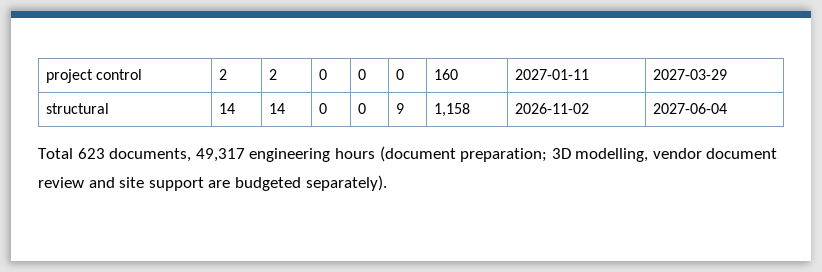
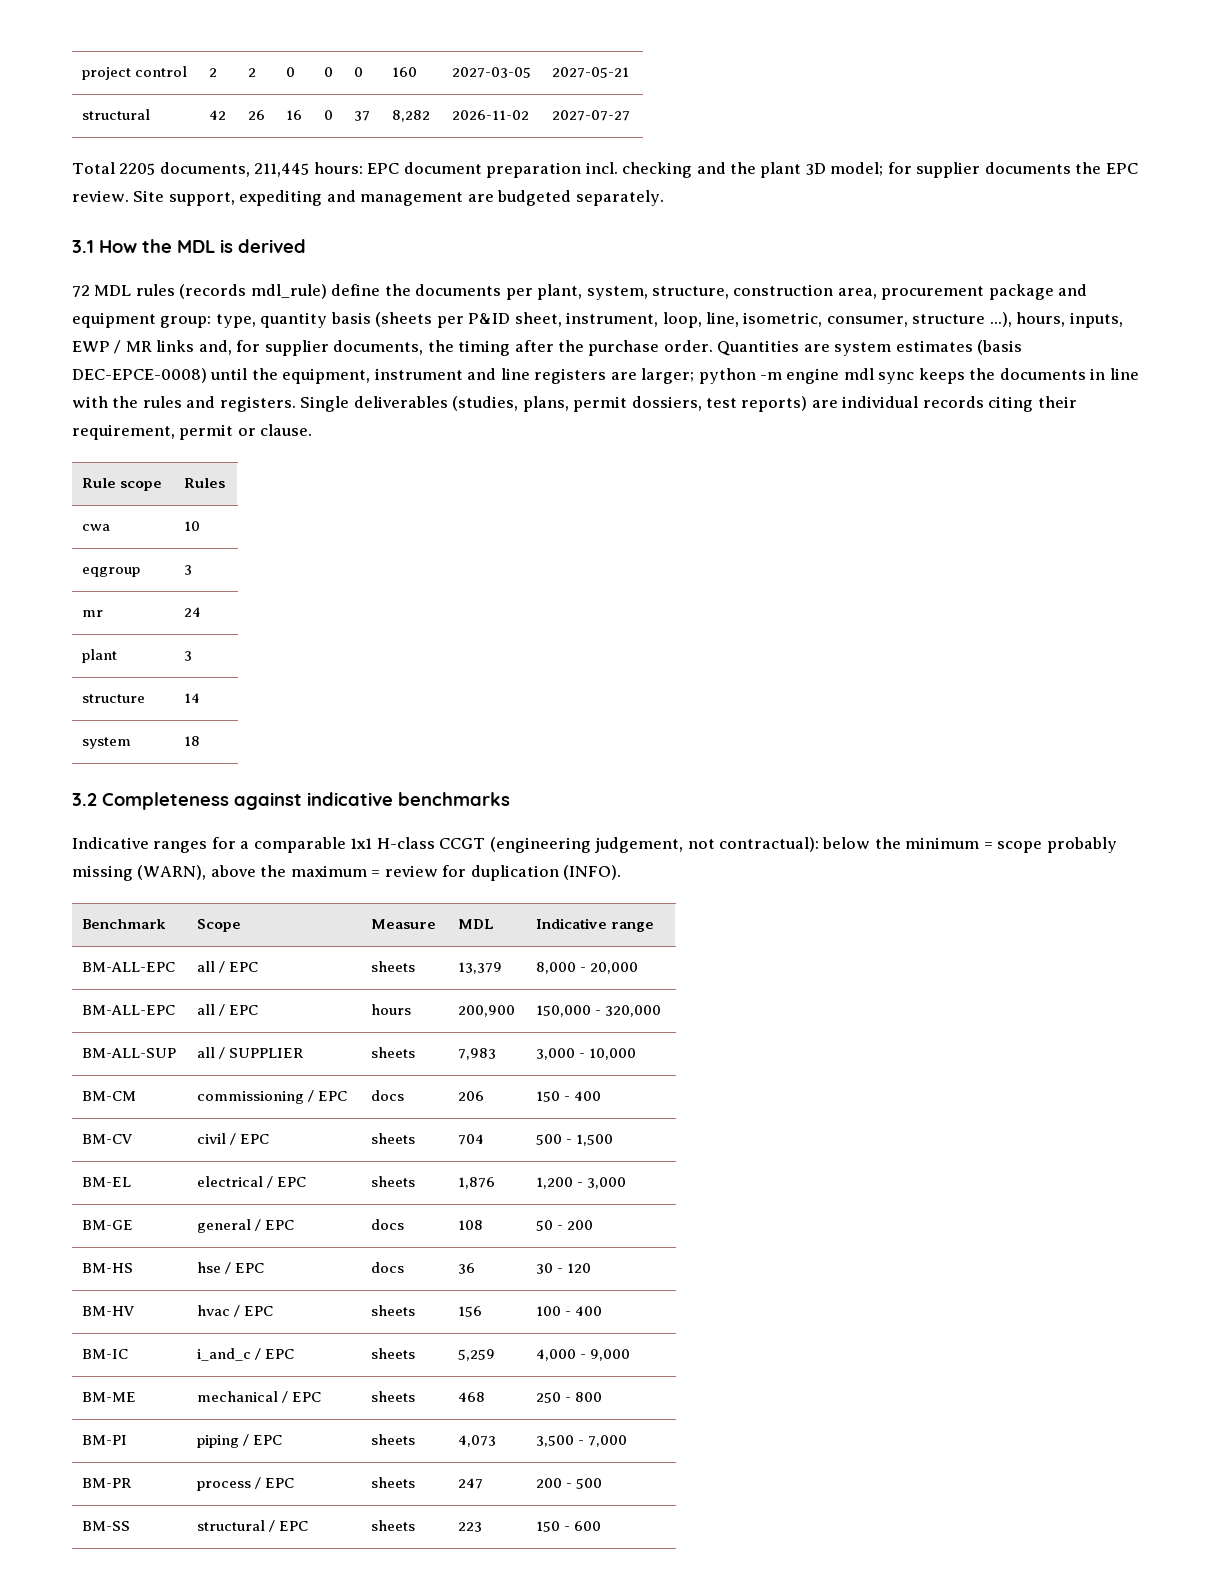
[515,69,590,80] [653,69,728,80] 2027-01-11 | 2027-03-29 -> [452,67,532,78] [552,67,630,78] 2027-03-05 | 2027-05-21
[219,103,236,114] [269,103,286,114] [319,103,328,114] [358,103,367,114] [396,103,405,114] [434,103,471,117] 14 | 14 | 0 | 0 | 9 | 1,158 -> [209,110,227,120] [248,110,266,120] [286,110,303,120] [324,110,334,120] [354,111,371,121] [392,110,431,122] 42 | 26 | 16 | 0 | 37 | 8,282
[653,103,728,114] 2027-06-04 -> [552,110,631,121] 2027-07-27
[77,146,778,162] [38,175,387,191] 623 documents, 49,317 engineering hours (document preparation; 3D modelling, vendor document review and site support are budgeted separately). -> [119,162,1138,178] [72,190,664,206] [72,239,306,253] [72,284,1088,300] [72,312,1123,328] [72,340,1023,356] [72,368,1139,384] [72,396,1077,412] [72,424,313,440] [82,478,163,491] [184,478,226,488] [82,524,111,531] [184,521,201,531] [82,567,141,577] [184,565,193,575] [82,610,104,617] [184,607,202,617] [82,649,118,663] [184,651,193,661] [82,694,146,703] [184,693,201,703] [82,737,132,749] [184,736,201,746] [72,792,510,810] [72,837,1117,853] [72,865,622,881] [82,919,167,929] [197,919,242,932] [371,919,437,929] [458,919,495,929] [536,918,655,932] [82,962,176,972] [197,961,259,973] [371,961,416,972] [458,962,503,974] [536,962,639,974] [82,1005,176,1015] [197,1004,259,1016] [371,1004,412,1015] [458,1005,516,1017] [536,1005,662,1017] [82,1048,177,1058] [197,1047,305,1059] [371,1047,416,1058] [458,1048,497,1060] [536,1048,637,1060] [82,1091,137,1101] [197,1090,348,1104] [371,1090,405,1101] [458,1091,485,1101] [536,1091,602,1102] [82,1134,133,1144] [197,1133,270,1145] [371,1133,416,1144] [458,1134,485,1145] [536,1134,614,1146] [82,1177,132,1187] [197,1176,307,1188] [371,1176,416,1187] [458,1177,496,1189] [536,1177,627,1189] [82,1220,134,1230] [197,1219,295,1233] [371,1219,405,1230] [458,1220,484,1230] [536,1220,594,1231] [82,1263,134,1273] [197,1262,265,1274] [371,1262,405,1273] [458,1263,476,1274] [536,1263,592,1274] [82,1306,135,1316] [197,1305,274,1317] [371,1305,416,1316] [458,1306,483,1317] [536,1306,603,1316] [82,1349,129,1359] [197,1348,295,1361] [371,1348,416,1359] [458,1349,496,1361] [536,1349,631,1361] [82,1392,137,1402] [197,1391,322,1403] [371,1391,416,1402] [458,1392,486,1402] [536,1392,603,1403] [82,1435,128,1445] [197,1434,283,1448] [371,1434,416,1445] [458,1435,497,1447] [536,1435,628,1447] [82,1478,133,1488] [197,1477,295,1491] [371,1477,416,1488] [458,1478,484,1489] [536,1478,603,1489] [82,1521,131,1531] [197,1520,309,1532] [371,1520,416,1531] [458,1522,483,1532] [536,1521,602,1532] 2205 documents, 211,445 hours: EPC document preparation incl. checking and the plant 3D model; for supplier documents the EPC review. Site support, expediting and management are budgeted separately. // 3.1 How the MDL is derived // 72 MDL rules (records mdl_rule) define the documents per plant, system, structure, construction area, procurement package and equipment group: type, quantity basis (sheets per P&ID sheet, instrument, loop, line, isometric, consumer, structure ...), hours, inputs, EWP / MR links and, for supplier documents, the timing after the purchase order. Quantities are system estimates (basis DEC-EPCE-0008) until the equipment, instrument and line registers are larger; python -m engine mdl sync keeps the documents in line with the rules and registers. Single deliverables (studies, plans, permit dossiers, test reports) are individual records citing their requirement, permit or clause. // Rule scope | Rules // cwa | 10 // eqgroup | 3 // mr | 24 // plant | 3 // structure | 14 // system | 18 // 3.2 Completeness against indicative benchmarks // Indicative ranges for a comparable 1x1 H-class CCGT (engineering judgement, not contractual): below the minimum = scope probably missing (WARN), above the maximum = review for duplication (INFO). // Benchmark | Scope | Measure | MDL | Indicative range // BM-ALL-EPC | all / EPC | sheets | 13,379 | 8,000 - 20,000 // BM-ALL-EPC | all / EPC | hours | 200,900 | 150,000 - 320,000 // BM-ALL-SUP | all / SUPPLIER | sheets | 7,983 | 3,000 - 10,000 // BM-CM | commissioning / EPC | docs | 206 | 150 - 400 // BM-CV | civil / EPC | sheets | 704 | 500 - 1,500 // BM-EL | electrical / EPC | sheets | 1,876 | 1,200 - 3,000 // BM-GE | general / EPC | docs | 108 | 50 - 200 // BM-HS | hse / EPC | docs | 36 | 30 - 120 // BM-HV | hvac / EPC | sheets | 156 | 100 - 400 // BM-IC | i_and_c / EPC | sheets | 5,259 | 4,000 - 9,000 // BM-ME | mechanical / EPC | sheets | 468 | 250 - 800 // BM-PI | piping / EPC | sheets | 4,073 | 3,500 - 7,000 // BM-PR | process / EPC | sheets | 247 | 200 - 500 // BM-SS | structural / EPC | sheets | 223 | 150 - 600

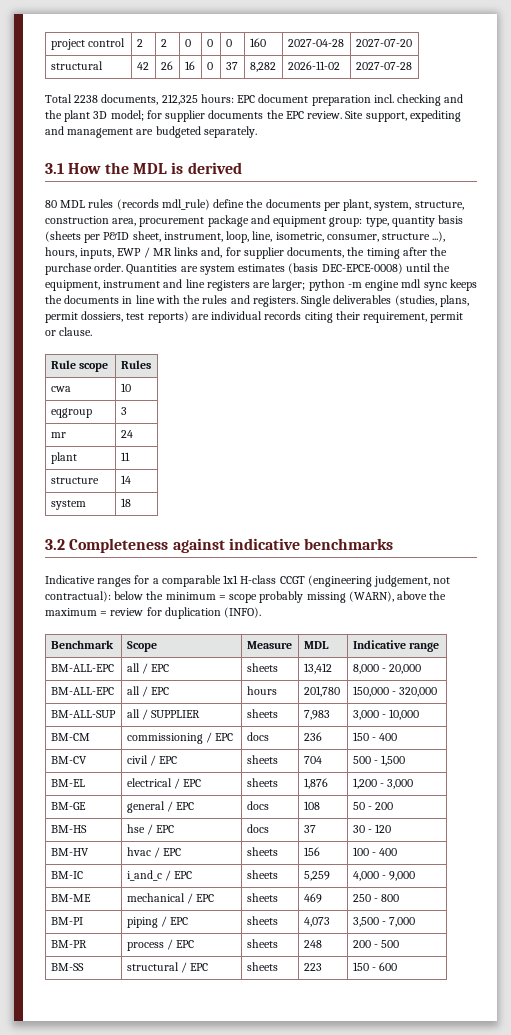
[452,67,532,78] [552,67,630,78] 2027-03-05 | 2027-05-21 -> [287,39,344,47] [355,39,412,47] 2027-04-28 | 2027-07-20
[552,110,631,121] 2027-07-27 -> [355,62,412,70] 2027-07-28
[119,162,310,177] 2205 documents, 211,445 -> [74,94,198,105] 2238 documents, 212,325
[72,285,90,297] 72 -> [45,200,57,208] 80
[184,651,193,661] 3 -> [120,452,130,461] 11
[458,962,503,974] 13,379 -> [303,663,332,674] 13,412
[458,1005,516,1017] 200,900 -> [303,686,340,697] 201,780
[458,1091,485,1101] 206 -> [303,732,322,741] 236
[458,1263,476,1274] 36 -> [303,825,316,833] 37
[458,1392,486,1402] 468 -> [303,893,322,903] 469
[458,1478,484,1489] 247 -> [303,940,322,948] 248

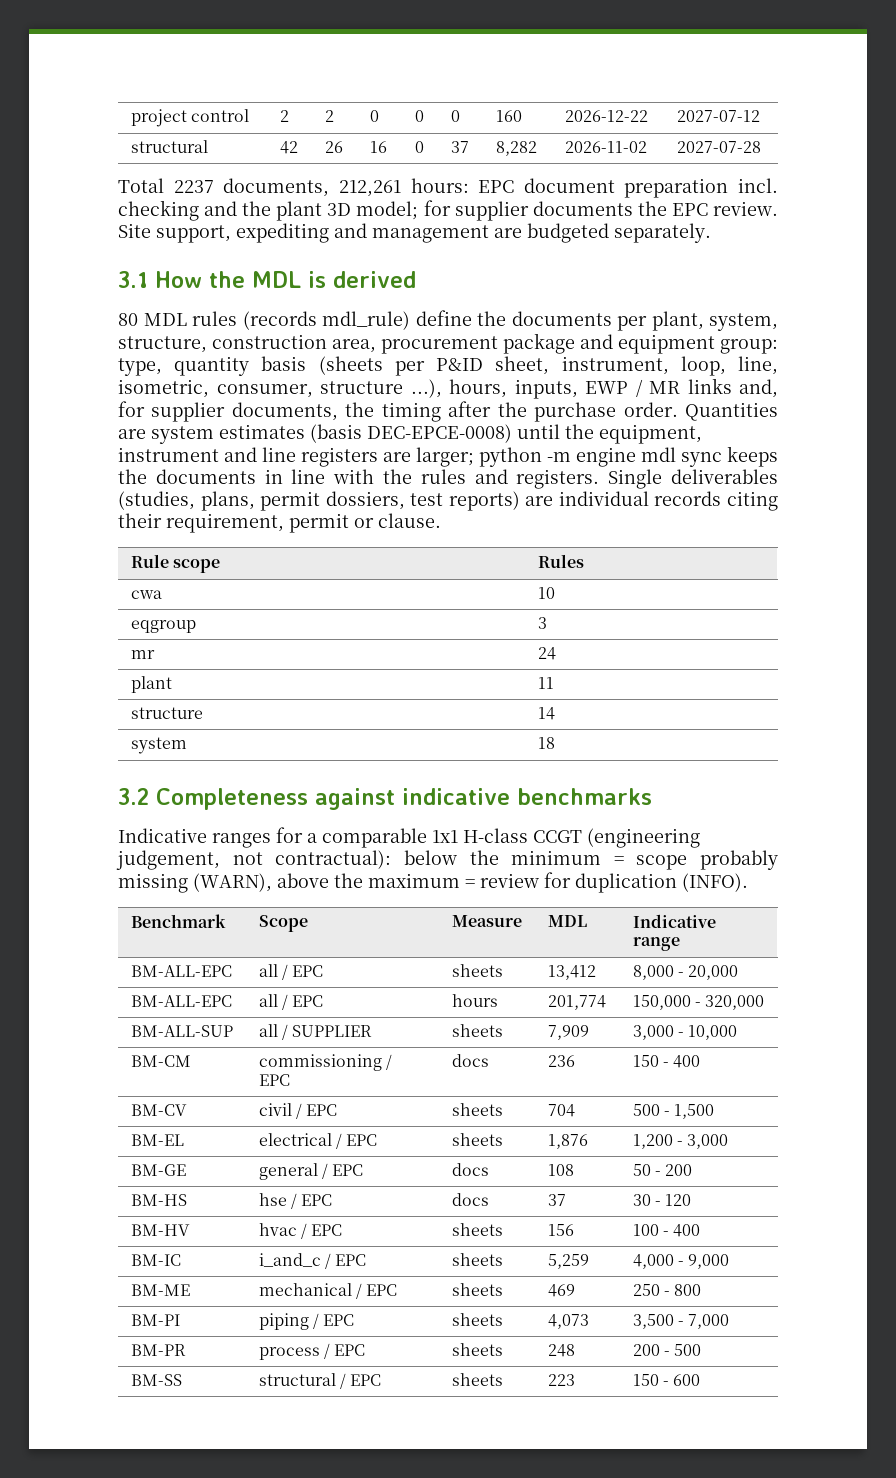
[287,39,344,47] [355,39,412,47] 2027-04-28 | 2027-07-20 -> [564,110,648,122] [676,110,760,122] 2026-12-22 | 2027-07-12
[74,94,198,105] 2238 documents, 212,325 -> [173,178,401,197] 2237 documents, 212,261
[303,686,340,697] 201,780 -> [547,995,606,1010] 201,774
[303,710,330,720] 7,983 -> [547,1025,589,1040] 7,909

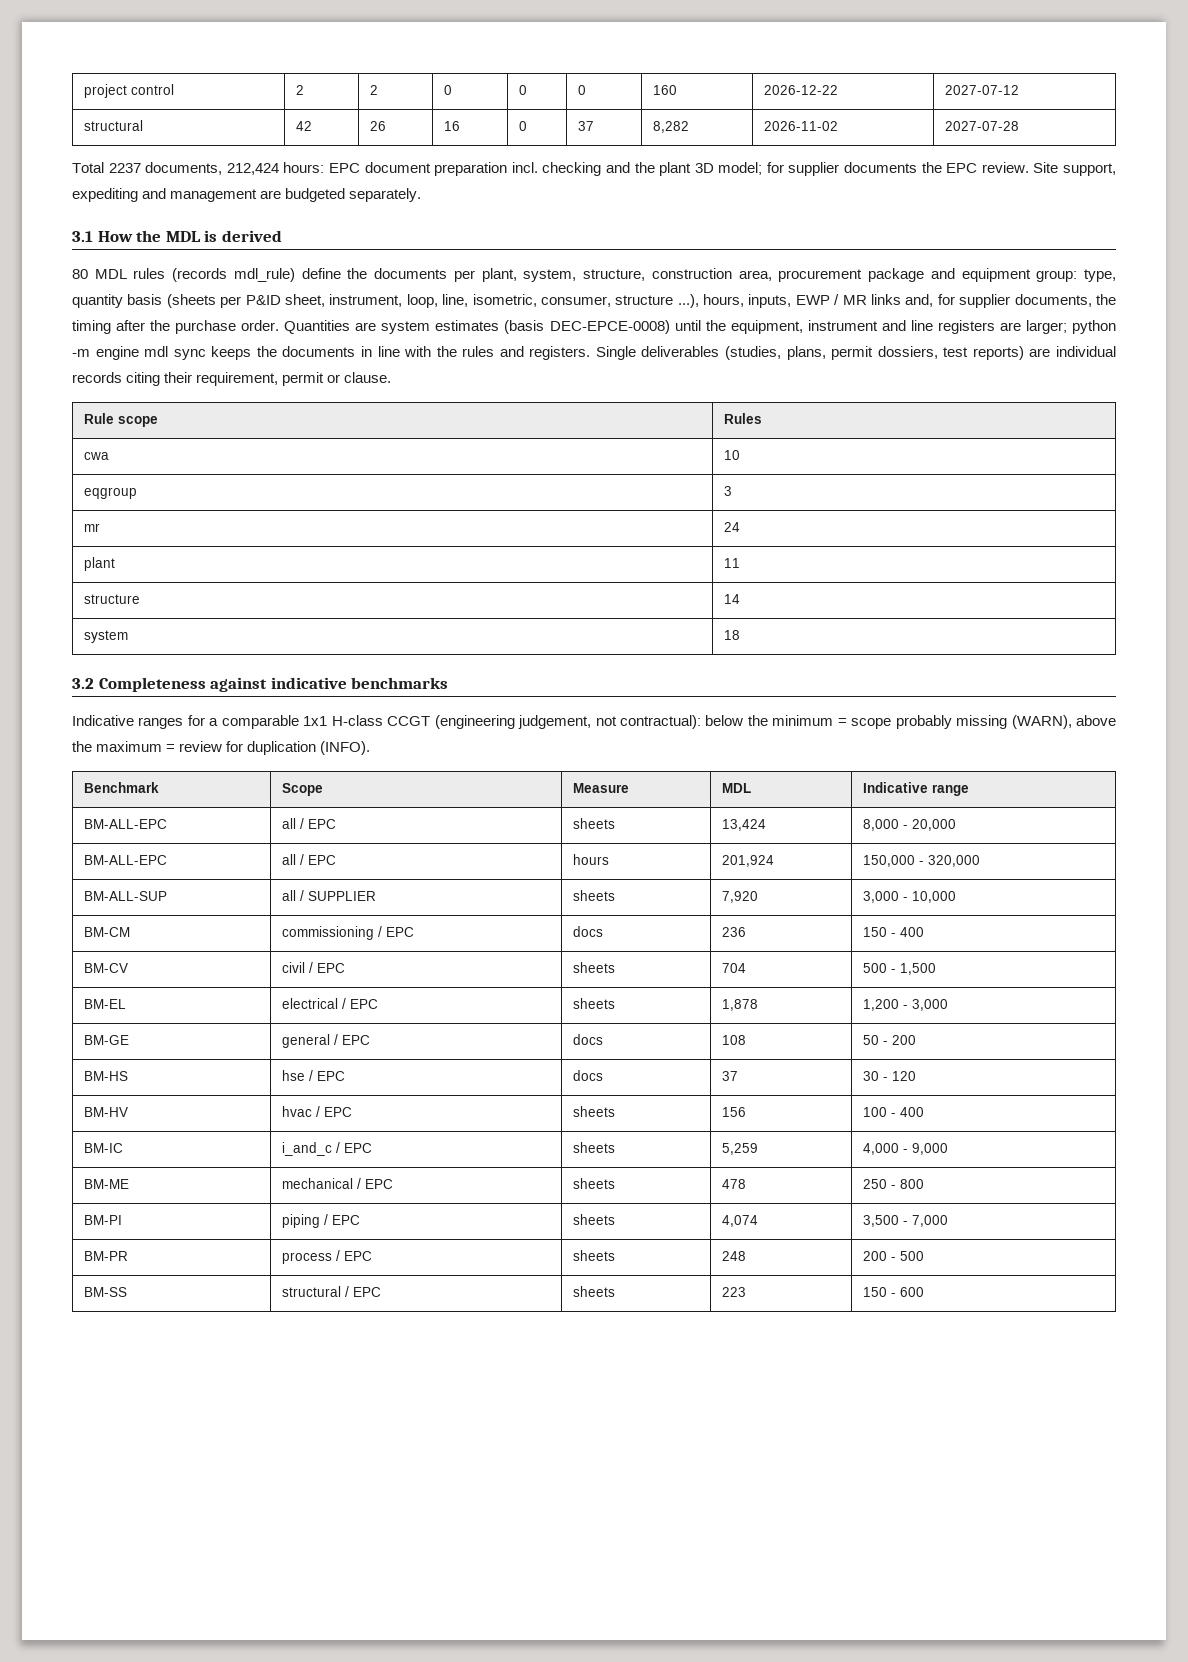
[338,180,401,197] 212,261 -> [226,163,279,175] 212,424
[547,965,596,980] 13,412 -> [721,819,766,831] 13,424
[547,995,606,1010] 201,774 -> [721,855,774,867] 201,924
[547,1025,589,1040] 7,909 -> [721,891,758,903] 7,920
[547,1134,588,1149] 1,876 -> [721,999,758,1011] 1,878
[547,1284,575,1297] 469 -> [721,1179,746,1189] 478
[547,1314,589,1329] 4,073 -> [721,1215,758,1227] 4,074

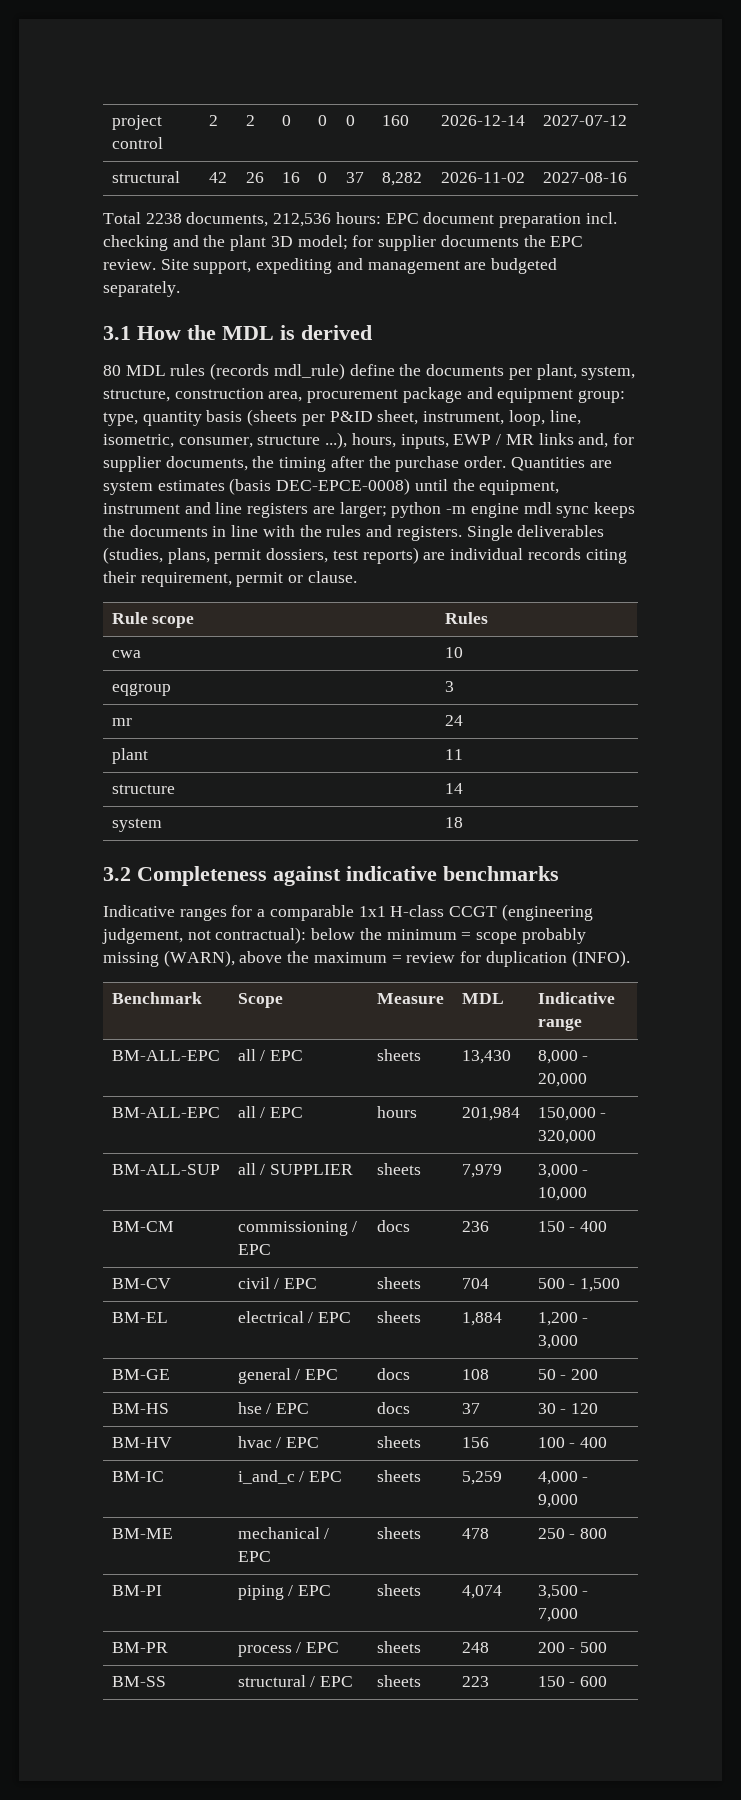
[763,85,838,95] 2026-12-22 -> [440,115,525,126] 2026-12-14
[944,121,1019,131] 2027-07-28 -> [542,172,627,183] 2027-08-16
[108,162,279,175] 2237 documents, 212,424 -> [145,212,332,227] 2238 documents, 212,536
[721,819,766,831] 13,424 -> [461,1050,511,1064] 13,430
[721,855,774,867] 201,924 -> [461,1107,520,1121] 201,984
[721,891,758,903] 7,920 -> [461,1164,502,1178] 7,979
[721,999,758,1011] 1,878 -> [461,1312,502,1326] 1,884

